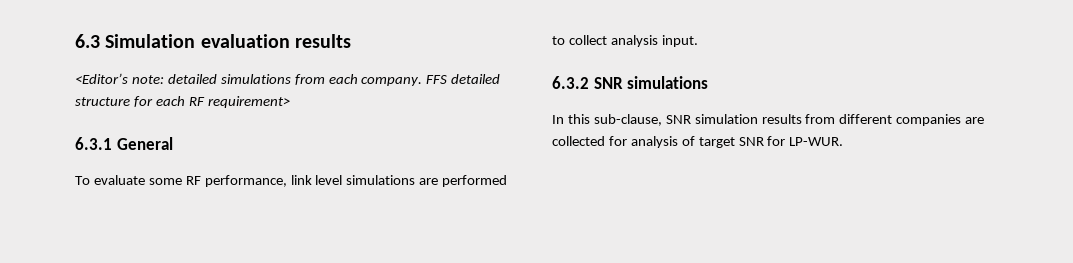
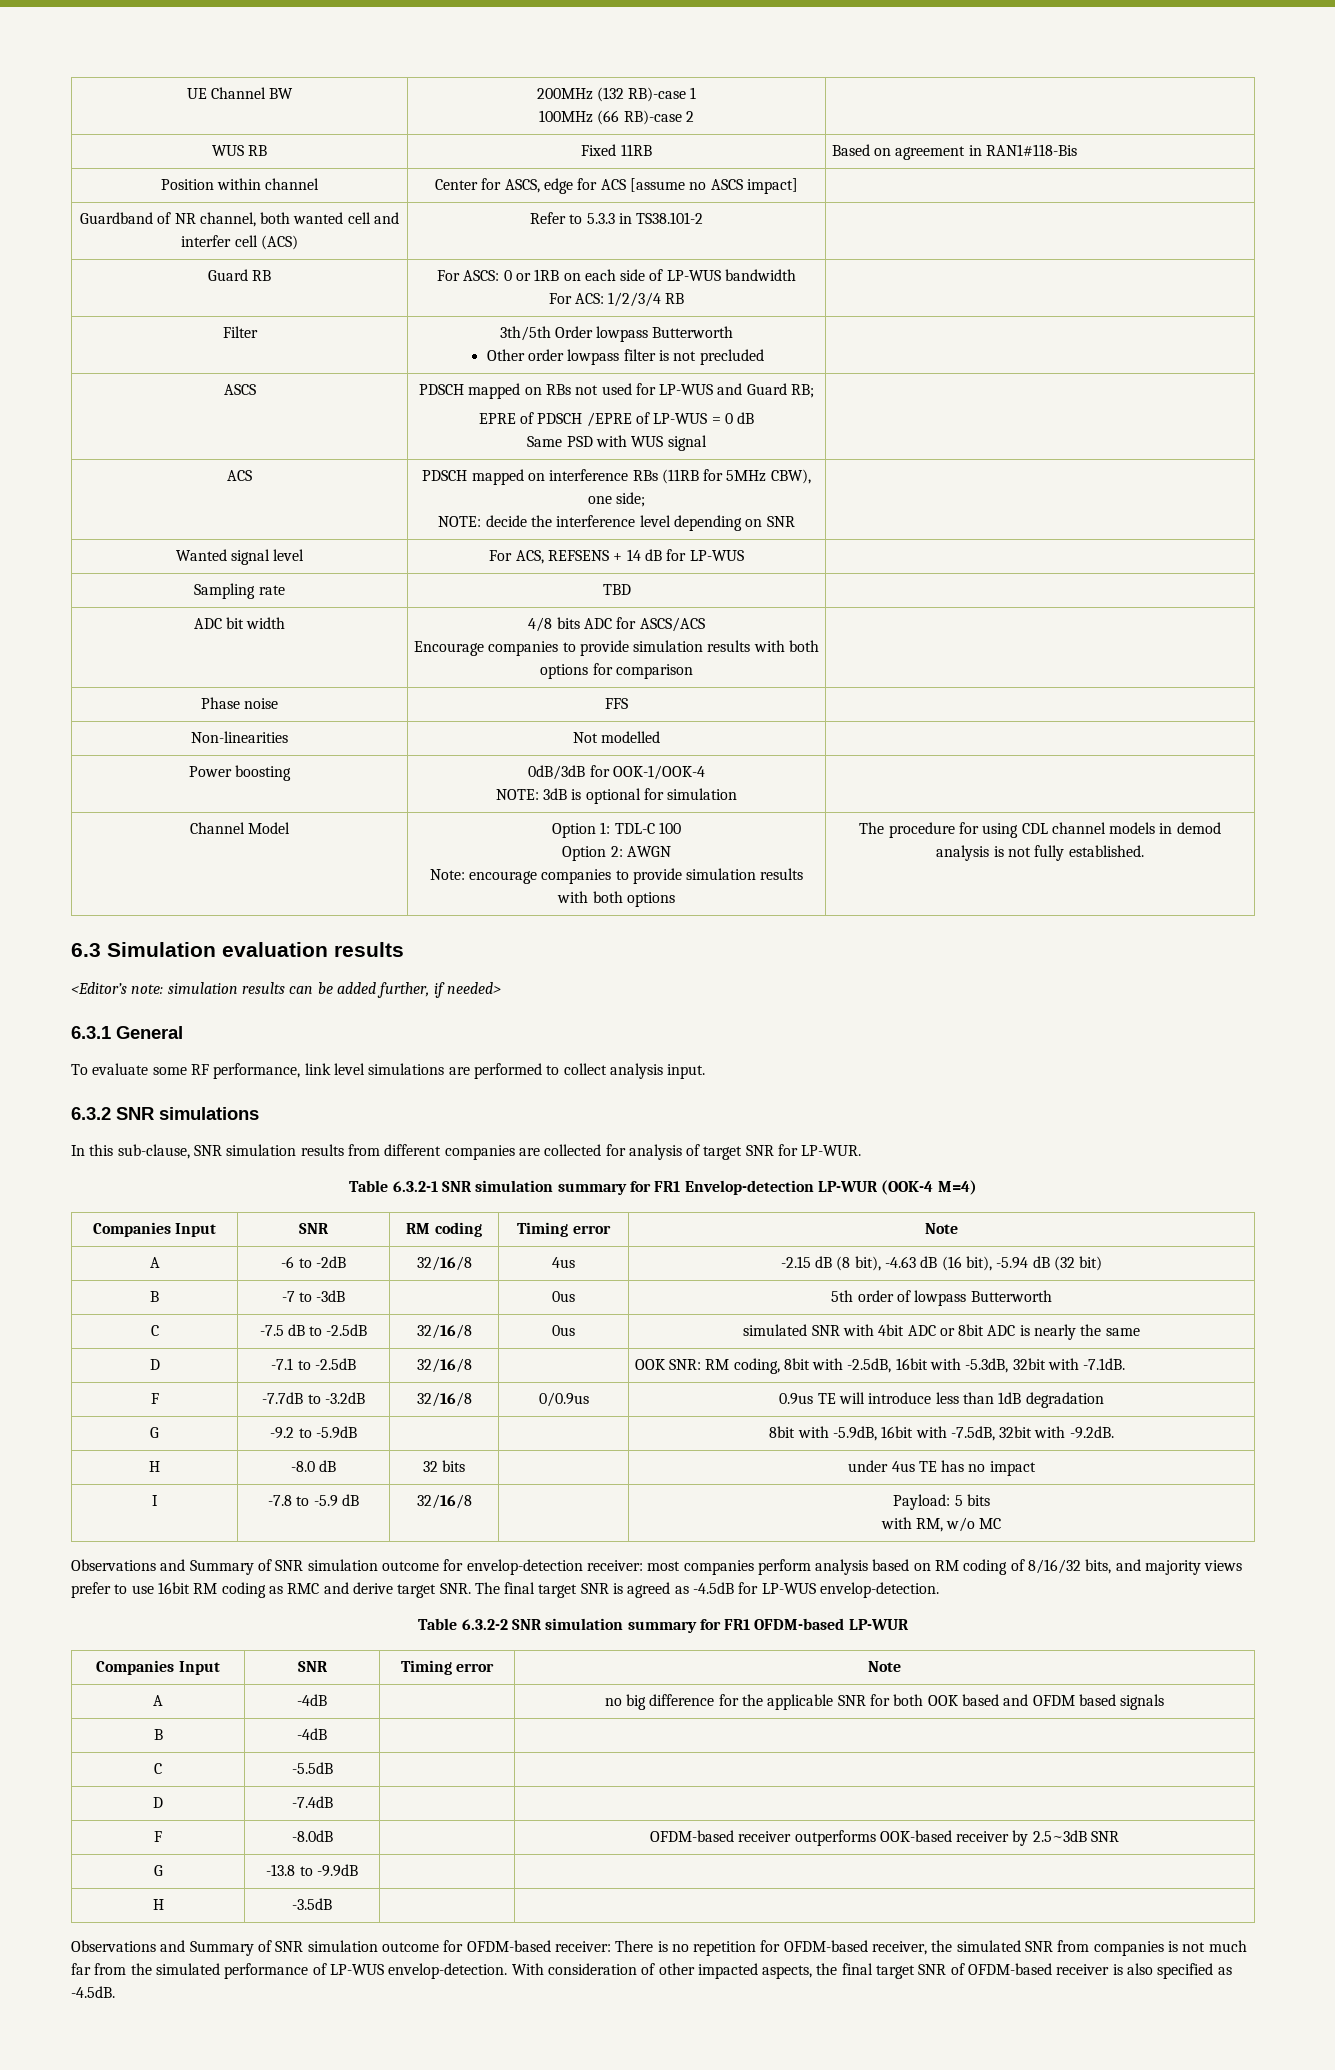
(75, 41) none -> [186,87,294,99] [536,87,697,102] [539,110,694,125] [211,145,268,156] [581,144,652,156] [831,144,1077,160] [160,178,320,190] [435,178,798,194] [79,212,400,227] [181,235,298,250] [529,212,704,224] [207,269,272,281] [436,269,797,281] [548,292,685,307] [222,326,258,338] [499,326,734,342] [486,349,764,365] [223,384,256,395] [418,383,815,399] [478,412,755,427] [527,435,707,451] [227,470,252,481] [422,469,811,485] [587,492,646,507] [438,515,795,531] [175,549,305,565] [489,549,744,564] [194,583,285,599] [602,584,631,595] [193,617,286,629] [528,617,705,632] [413,640,820,656] [540,663,693,679] [200,697,279,709] [605,698,628,709] [191,731,288,743] [572,731,661,743] [188,765,292,781] [528,765,705,780] [495,788,738,804] [189,822,291,834] [552,822,681,838] [562,846,671,861] [429,868,804,884] [557,891,675,907] [859,822,1221,838] [936,845,1144,861] UE Channel BW | 200MHz (132 RB)-case 1 // 100MHz (66 RB)-case 2 | // WUS RB | Fixed 11RB | Based on agreement in RAN1#118-Bis // Position within channel | Center for ASCS, edge for ACS [assume no ASCS impact] | // Guardband of NR channel, both wanted cell and interfer cell (ACS) | Refer to 5.3.3 in TS38.101-2 | // Guard RB | For ASCS: 0 or 1RB on each side of LP-WUS bandwidth // For ACS: 1/2/3/4 RB | // Filter | 3th/5th Order lowpass Butterworth // Other order lowpass filter is not precluded | // ASCS | PDSCH mapped on RBs not used for LP-WUS and Guard RB; // EPRE of PDSCH /EPRE of LP-WUS = 0 dB // Same PSD with WUS signal | // ACS | PDSCH mapped on interference RBs (11RB for 5MHz CBW), one side; // NOTE: decide the interference level depending on SNR | // Wanted signal level | For ACS, REFSENS + 14 dB for LP-WUS | // Sampling rate | TBD | // ADC bit width | 4/8 bits ADC for ASCS/ACS // Encourage companies to provide simulation results with both options for comparison | // Phase noise | FFS | // Non-linearities | Not modelled | // Power boosting | 0dB/3dB for OOK-1/OOK-4 // NOTE: 3dB is optional for simulation | // Channel Model | Option 1: TDL-C 100 // Option 2: AWGN // Note: encourage companies to provide simulation results with both options | The procedure for using CDL channel models in demod analysis is not fully established. //
[167,74,501,86] [75,96,290,108] detailed simulations from each company. FFS detailed structure for each RF requirement> -> [167,982,501,998] simulation results can be added further, if needed>
(844, 141) none -> [349,1180,977,1195] [92,1222,217,1237] [299,1223,329,1234] [406,1222,482,1237] [517,1222,611,1237] [925,1223,958,1234] [149,1257,160,1268] [281,1256,346,1268] [416,1256,472,1271] [552,1257,575,1268] [780,1256,1103,1271] [150,1291,159,1302] [281,1290,346,1302] [552,1291,575,1302] [831,1290,1052,1306] [150,1325,159,1336] [259,1324,368,1336] [416,1324,472,1339] [552,1325,575,1336] [743,1324,1140,1340] [149,1359,160,1370] [271,1358,356,1370] [416,1358,472,1373] [634,1358,1126,1374] [150,1393,159,1404] [262,1392,365,1404] [416,1392,472,1407] [538,1392,589,1407] [779,1392,1104,1408] [150,1427,159,1438] [270,1426,357,1439] [769,1426,1114,1441] [149,1461,160,1472] [290,1460,337,1472] [422,1460,466,1472] [848,1460,1036,1476] [152,1495,158,1506] [268,1494,359,1507] [416,1494,472,1509] [893,1494,990,1510] [880,1517,1002,1532] [71,1559,1243,1575] [71,1582,940,1598] [418,1618,909,1633] [96,1660,220,1675] [297,1661,328,1672] [400,1660,495,1675] [868,1661,901,1672] [153,1695,163,1706] [297,1694,327,1706] [604,1694,1165,1710] [153,1729,163,1740] [297,1728,327,1740] [154,1763,162,1774] [291,1762,333,1774] [153,1797,163,1808] [291,1796,333,1808] [154,1831,162,1842] [291,1830,333,1842] [649,1830,1120,1846] [153,1865,163,1876] [266,1864,358,1877] [152,1899,164,1910] [292,1898,332,1910] [71,1940,1247,1956] [71,1963,1232,1979] [71,1986,115,1998] // Table 6.3.2-1 SNR simulation summary for FR1 Envelop-detection LP-WUR (OOK-4 M=4) // Companies Input | SNR | RM coding | Timing error | Note // A | -6 to -2dB | 32/16/8 | 4us | -2.15 dB (8 bit), -4.63 dB (16 bit), -5.94 dB (32 bit) // B | -7 to -3dB | | 0us | 5th order of lowpass Butterworth // C | -7.5 dB to -2.5dB | 32/16/8 | 0us | simulated SNR with 4bit ADC or 8bit ADC is nearly the same // D | -7.1 to -2.5dB | 32/16/8 | | OOK SNR: RM coding, 8bit with -2.5dB, 16bit with -5.3dB, 32bit with -7.1dB. // F | -7.7dB to -3.2dB | 32/16/8 | 0/0.9us | 0.9us TE will introduce less than 1dB degradation // G | -9.2 to -5.9dB | | | 8bit with -5.9dB, 16bit with -7.5dB, 32bit with -9.2dB. // H | -8.0 dB | 32 bits | | under 4us TE has no impact // I | -7.8 to -5.9 dB | 32/16/8 | | Payload: 5 bits // with RM, w/o MC // Observations and Summary of SNR simulation outcome for envelop-detection receiver: most companies perform analysis based on RM coding of 8/16/32 bits, and majority views prefer to use 16bit RM coding as RMC and derive target SNR. The final target SNR is agreed as -4.5dB for LP-WUS envelop-detection. // Table 6.3.2-2 SNR simulation summary for FR1 OFDM-based LP-WUR // Companies Input | SNR | Timing error | Note // A | -4dB | | no big difference for the applicable SNR for both OOK based and OFDM based signals // B | -4dB | | // C | -5.5dB | | // D | -7.4dB | | // F | -8.0dB | | OFDM-based receiver outperforms OOK-based receiver by 2.5~3dB SNR // G | -13.8 to -9.9dB | | // H | -3.5dB | | // Observations and Summary of SNR simulation outcome for OFDM-based receiver: There is no repetition for OFDM-based receiver, the simulated SNR from companies is not much far from the simulated performance of LP-WUS envelop-detection. With consideration of other impacted aspects, the final target SNR of OFDM-based receiver is also specified as -4.5dB.

